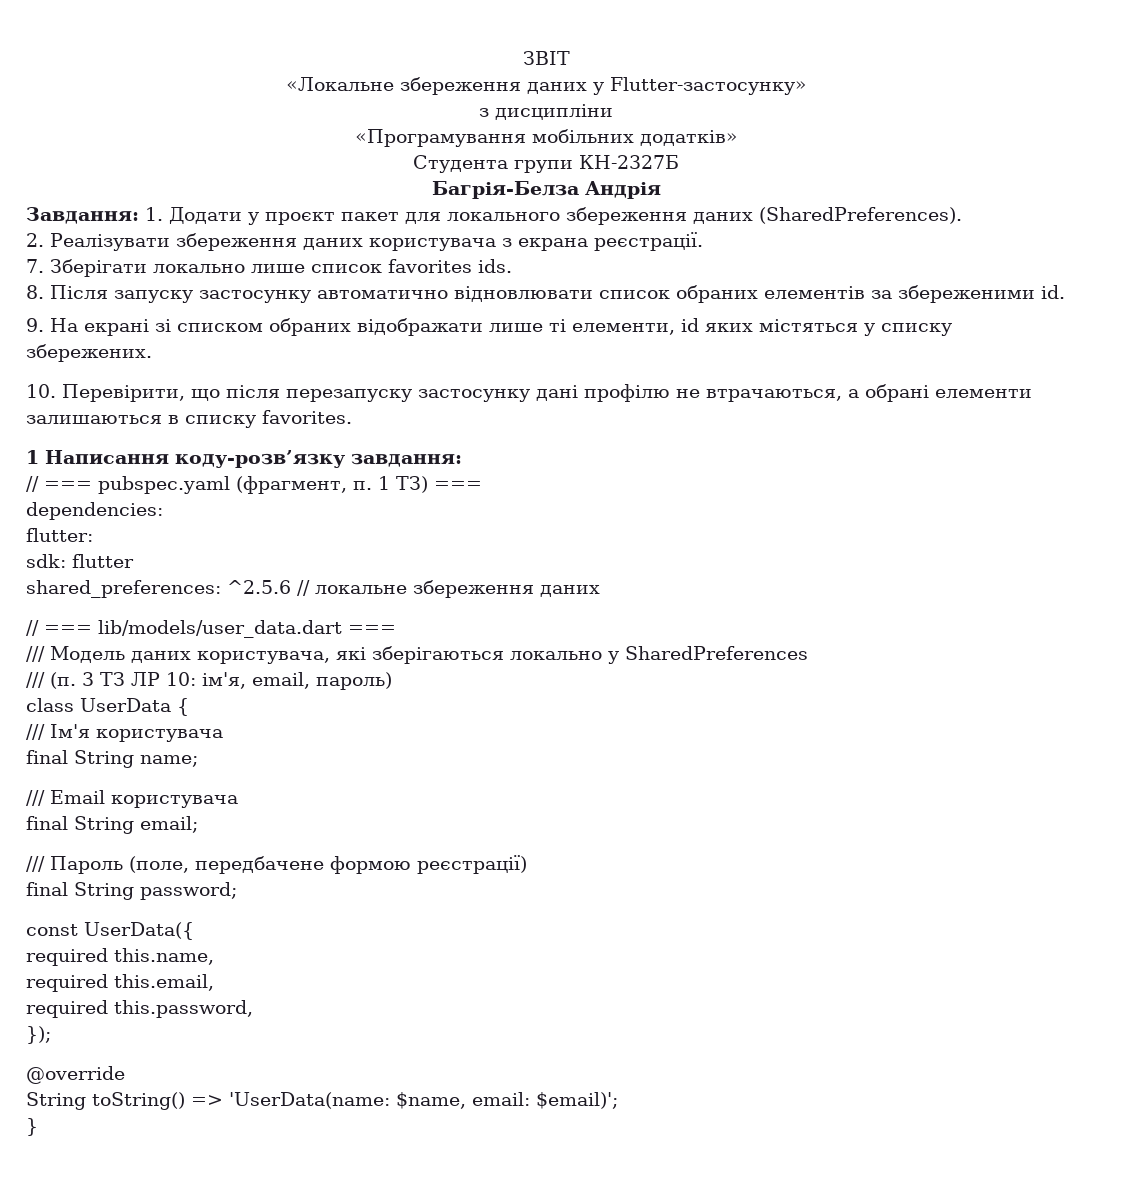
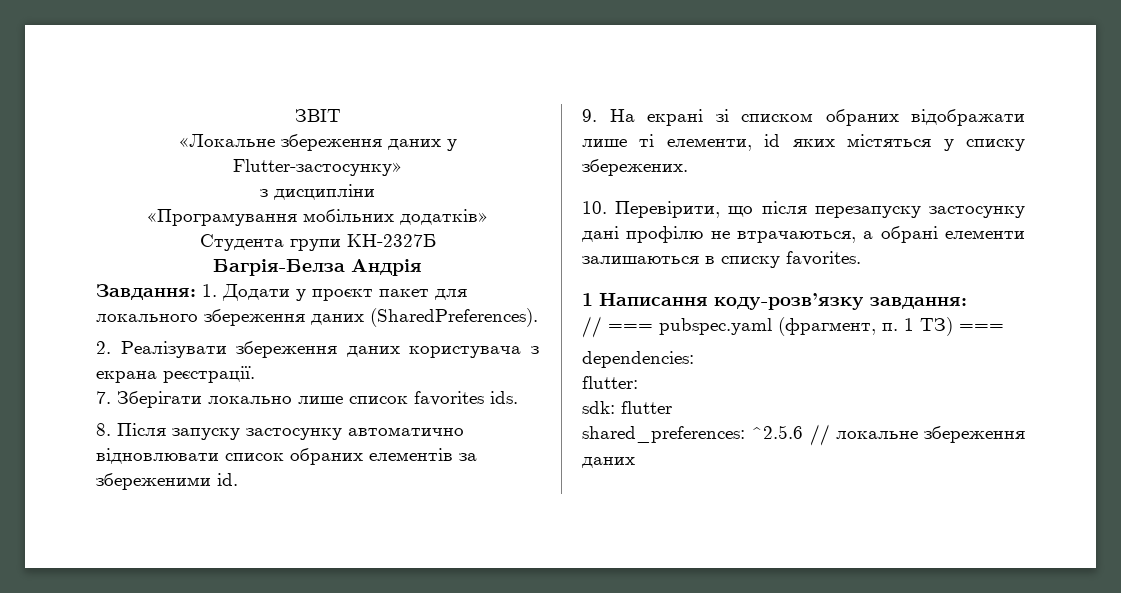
[26,620,396,638] [26,646,808,664] [26,672,392,690] [26,698,189,716] [26,724,223,742] [26,750,198,768] [26,790,238,808] [26,816,198,834] [26,855,527,874] [26,882,237,900] [26,922,194,940] [26,948,214,966] [26,974,214,992] [26,1000,253,1018] [26,1026,51,1044] [26,1066,125,1084] [26,1092,618,1110] [26,1118,38,1136] // // === lib/models/user_data.dart === // /// Модель даних користувача, які зберігаються локально у SharedPreferences // /// (п. 3 ТЗ ЛР 10: ім'я, email, пароль) // class UserData { // /// Ім'я користувача // final String name; // /// Email користувача // final String email; // /// Пароль (поле, передбачене формою реєстрації) // final String password; // const UserData({ // required this.name, // required this.email, // required this.password, // }); // @override // String toString() => 'UserData(name: $name, email: $email)'; // } -> (635, 462) none

